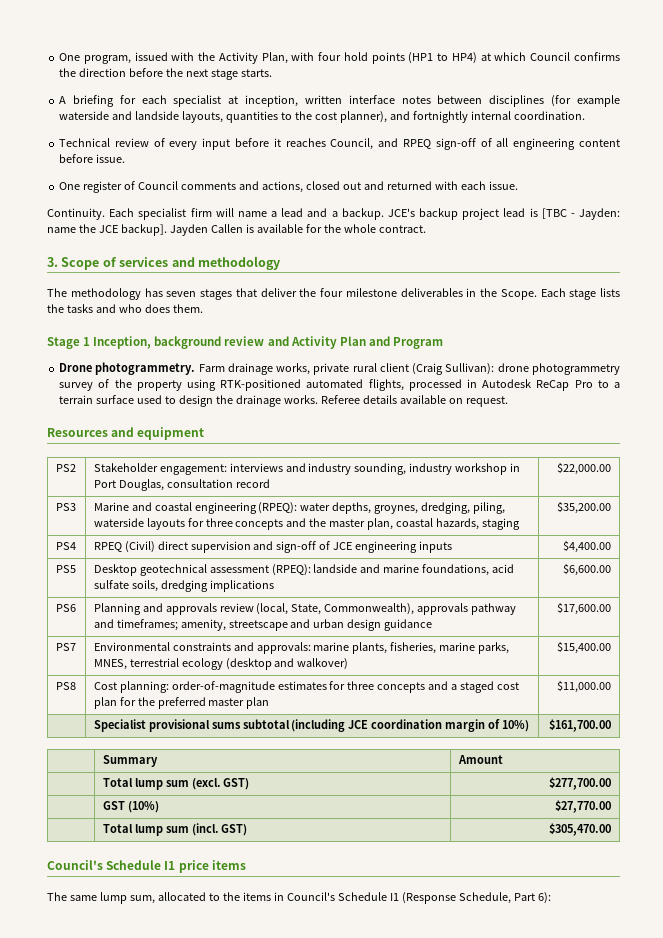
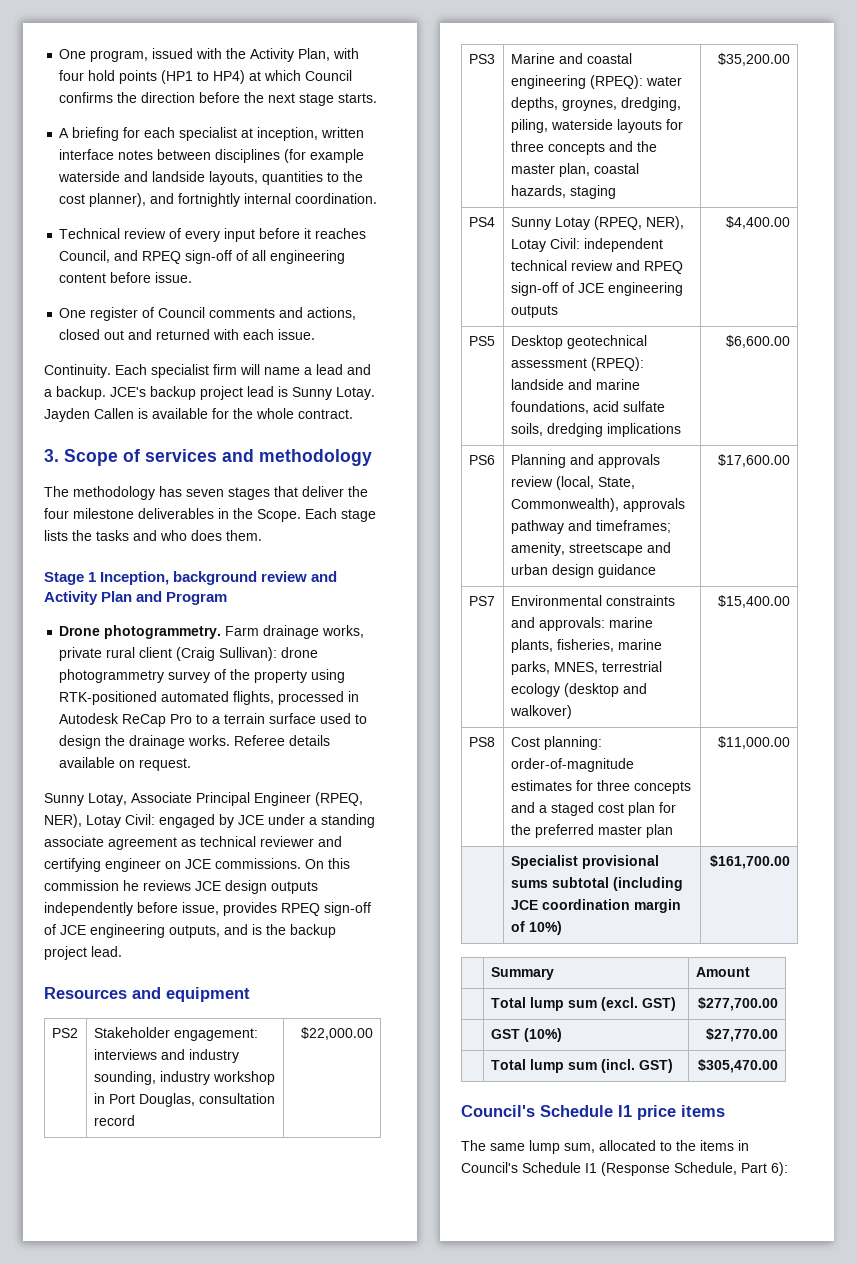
[541,208,620,220] [47,224,167,236] [TBC - Jayden: name the JCE backup]. -> [292,387,375,400] Sunny Lotay.
(508, 401) none -> [44,792,363,806] [44,814,375,828] [44,836,342,850] [44,858,350,872] [44,880,318,894] [44,902,371,916] [44,924,336,938] [44,946,122,960] // Sunny Lotay, Associate Principal Engineer (RPEQ, NER), Lotay Civil: engaged by JCE under a standing associate agreement as technical reviewer and certifying engineer on JCE commissions. On this commission he reviews JCE design outputs independently before issue, provides RPEQ sign-off of JCE engineering outputs, and is the backup project lead.
[93,541,453,553] RPEQ (Civil) direct supervision and sign-off of JCE engineering inputs -> [510,216,684,230] [510,238,663,252] [510,260,683,274] [510,282,683,296] [510,305,558,318] Sunny Lotay (RPEQ, NER), Lotay Civil: independent technical review and RPEQ sign-off of JCE engineering outputs

